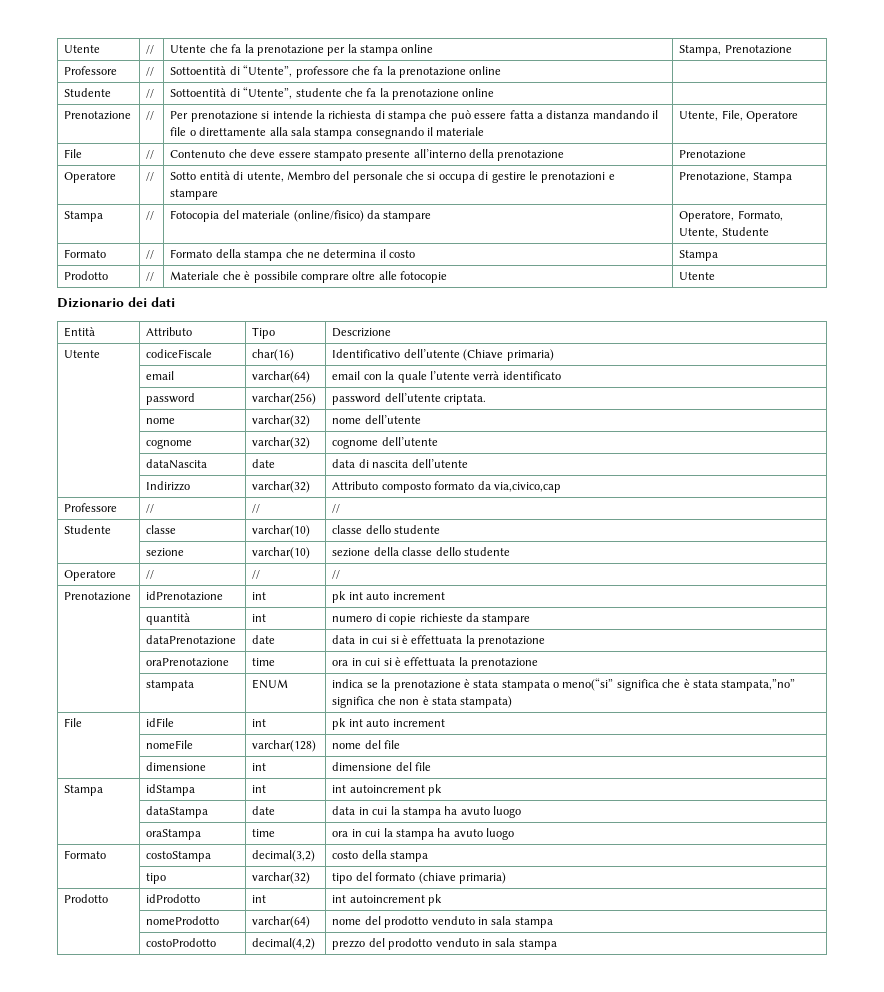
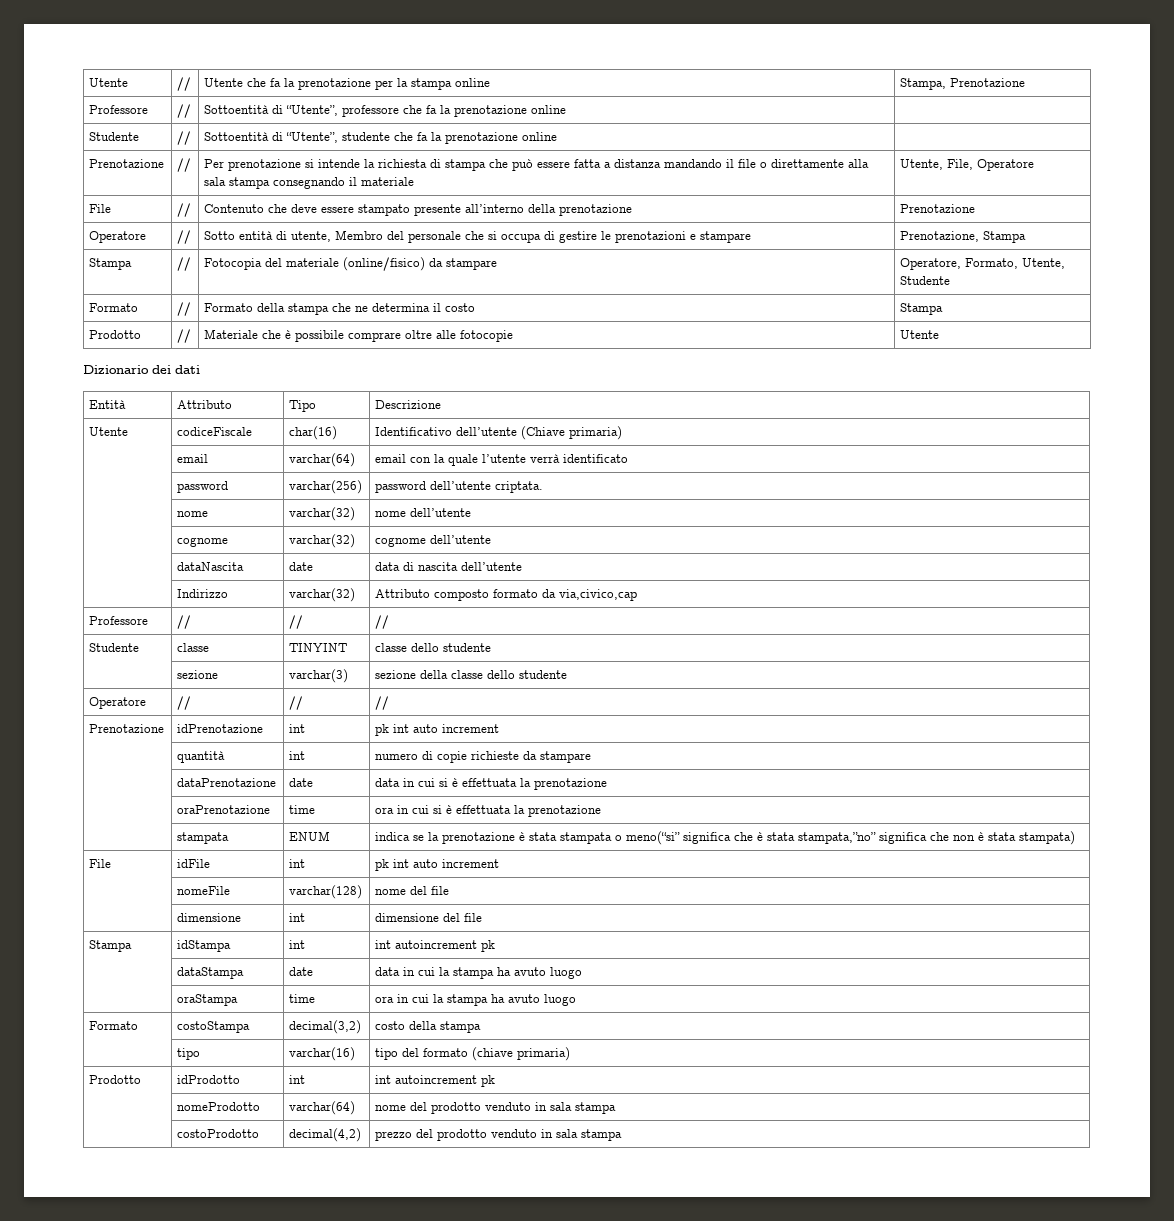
[252,525,311,537] varchar(10) -> [289,643,348,652] TINYINT
[252,547,311,559] varchar(10) -> [289,669,349,683] varchar(3)
[252,872,311,884] varchar(32) -> [289,1047,356,1061] varchar(16)

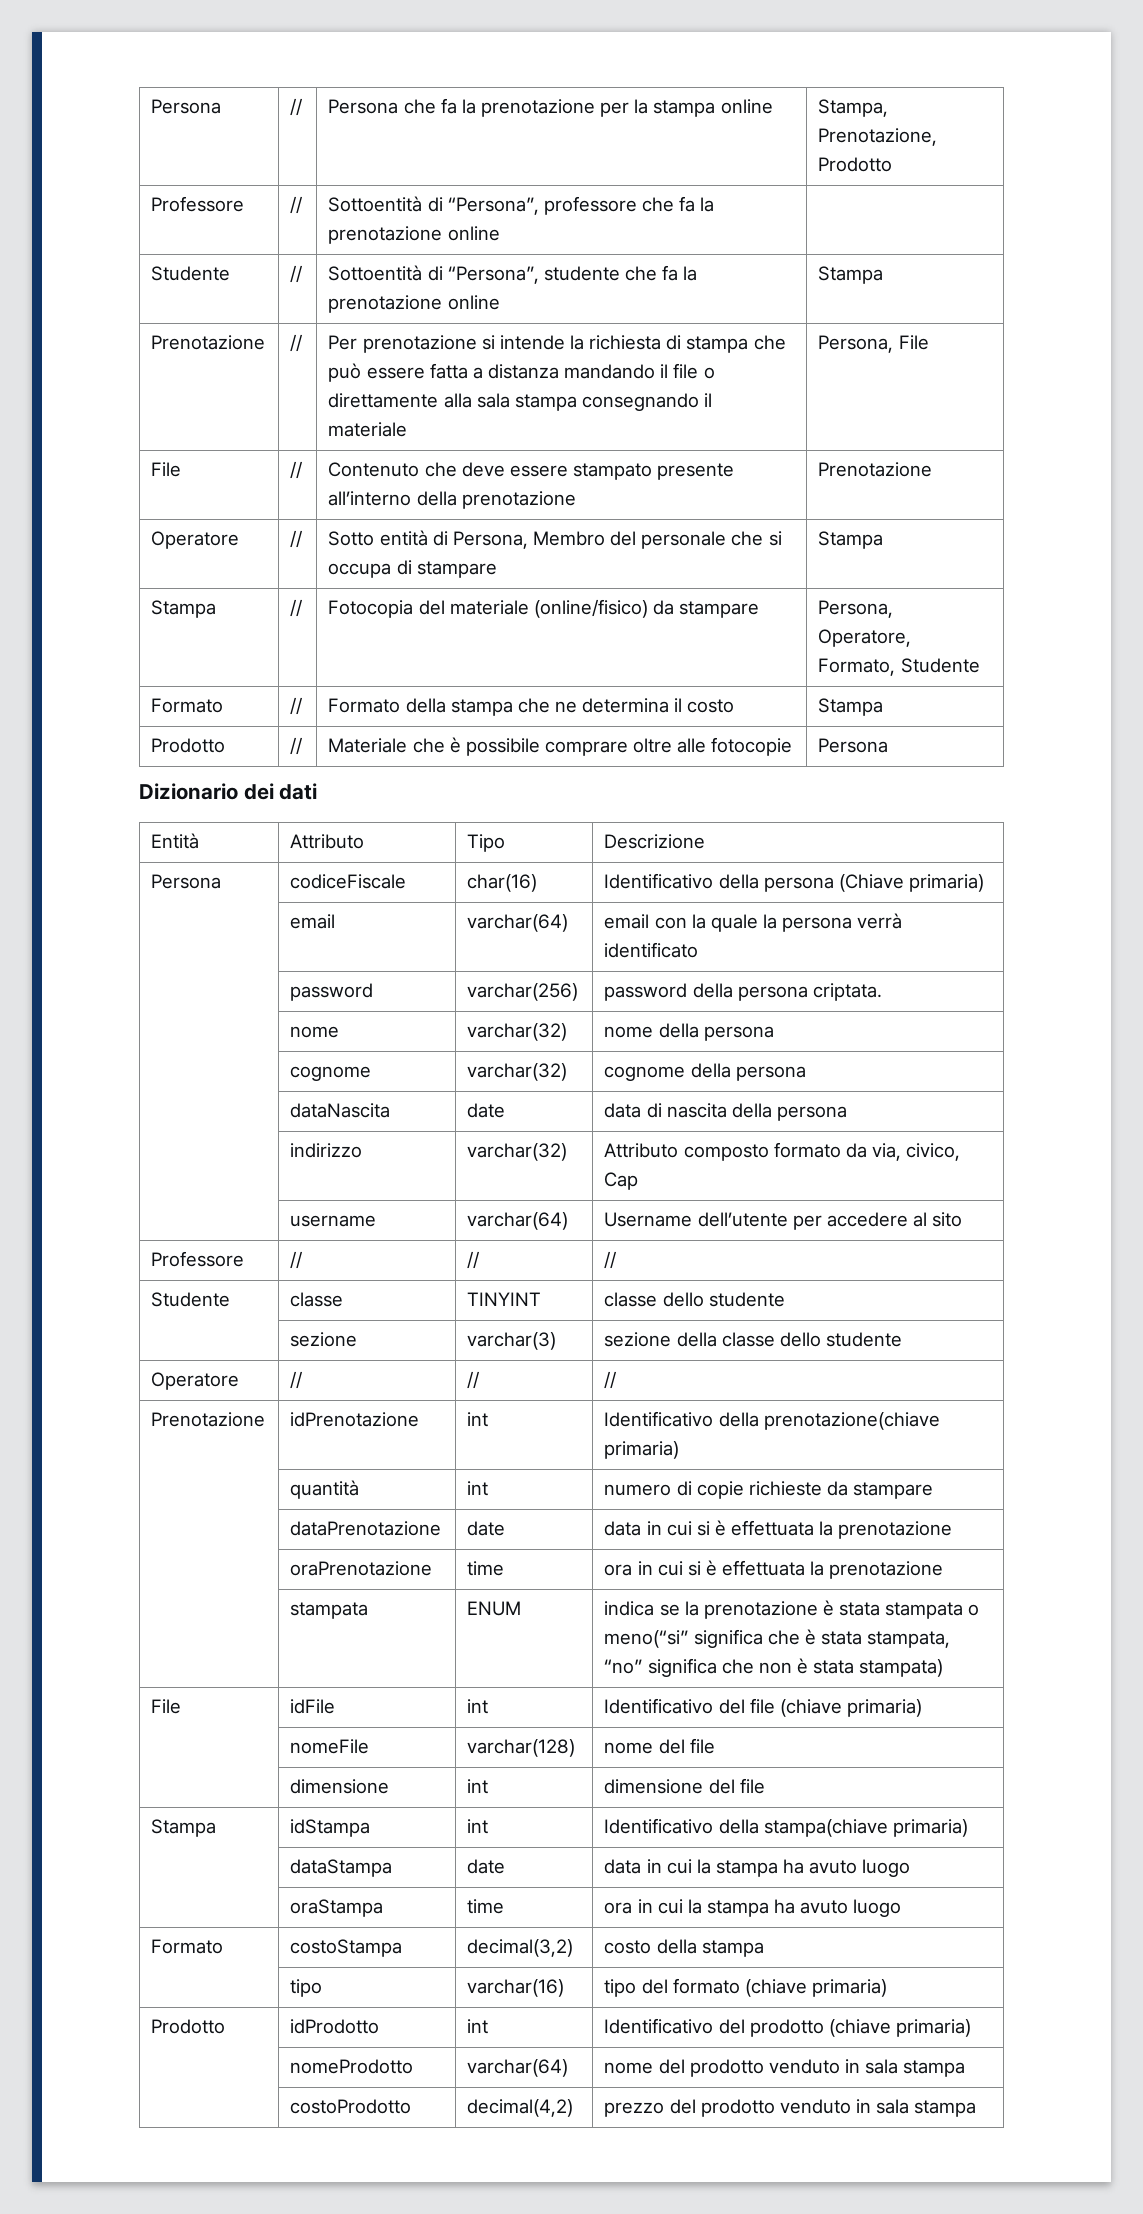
[89,78,129,87] [177,77,192,91] [204,78,244,87] Utente | // | Utente -> [151,99,222,114] [290,98,304,116] [328,99,399,114] Persona | // | Persona
[950,78,1026,87] Prenotazione -> [818,128,938,146] [818,157,893,172] Prenotazione, Prodotto
[286,105,339,116] “Utente”, -> [447,197,539,215] “Persona”,
[286,132,339,143] “Utente”, -> [447,266,539,284] “Persona”,
(558, 136) none -> [818,266,884,284] Stampa
[900,159,1035,171] Utente, File, Operatore -> [818,335,929,353] Persona, File
[291,231,332,242] utente, -> [452,531,528,549] Persona,
[559,231,752,243] [900,231,980,242] gestire le prenotazioni e stampare | Prenotazione, -> [416,561,497,578] stampare |
(498, 264) none -> [818,600,894,618] Persona,
[1022,258,1066,269] Utente, -> (896, 667) none
[900,330,940,339] Utente -> [818,738,889,753] Persona
[89,427,129,436] Utente -> [151,874,222,889] Persona
[456,427,518,436] dell’utente -> [718,874,834,892] della persona
[482,454,527,463] l’utente -> [762,914,853,932] la persona
[430,481,492,490] dell’utente -> [692,983,808,1001] della persona
[410,508,472,517] dell’utente -> [658,1023,774,1041] della persona
[430,535,492,544] dell’utente -> [690,1063,806,1081] della persona
[461,562,523,571] [177,589,229,598] dell’utente // | Indirizzo -> [731,1103,847,1121] [290,1143,363,1158] della persona // | indirizzo
[559,589,638,601] via,civico,cap -> [871,1143,961,1161] [604,1172,639,1190] [290,1215,377,1227] [467,1212,569,1230] [604,1212,963,1230] via, civico, Cap // | username | varchar(64) | Username dell’utente per accedere al sito
[375,724,500,736] pk int auto increment -> [604,1411,940,1430] [604,1441,680,1459] Identificativo della prenotazione(chiave primaria)
[798,832,877,844] stampata,”no” -> [867,1631,951,1648] [604,1659,643,1674] stampata, “no”
[375,859,500,871] pk int auto increment -> [604,1698,922,1717] Identificativo del file (chiave primaria)
[375,940,496,952] int autoincrement pk -> [604,1818,968,1837] Identificativo della stampa(chiave primaria)
[375,1075,496,1087] int autoincrement pk -> [604,2018,971,2037] Identificativo del prodotto (chiave primaria)

